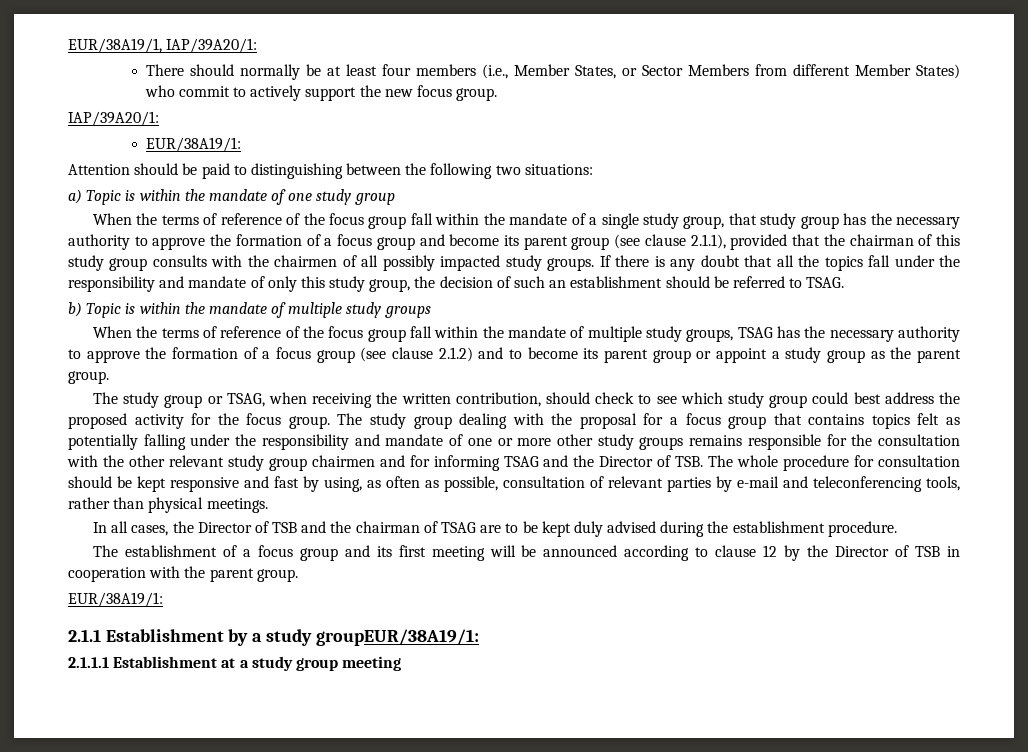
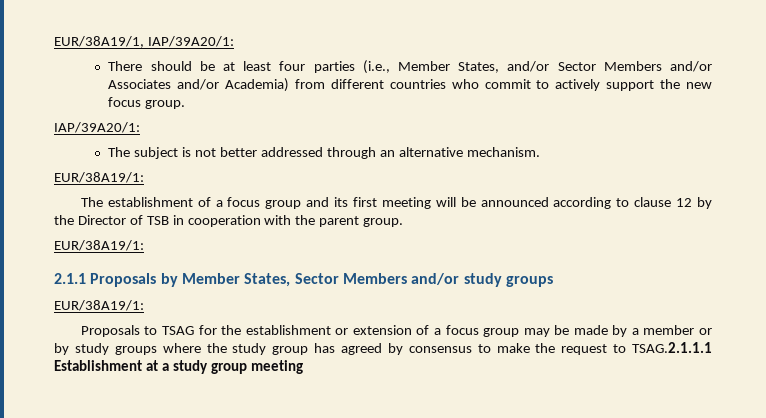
[239,64,300,80] normally -> (192, 66) none
[415,64,476,76] members -> [313,61,355,73] parties
[621,64,961,79] or Sector Members from different Member States) -> [507,61,712,72] [108,78,446,92] and/or Sector Members and/or Associates and/or Academia) from different countries
[145,137,241,152] [68,163,593,179] [68,189,395,205] [92,213,960,229] [68,234,961,250] [68,255,961,271] [68,276,845,292] [68,302,431,318] [92,326,960,342] [68,347,961,363] [68,371,109,384] [92,392,961,408] [68,413,960,429] [68,434,960,450] [67,455,961,471] [68,476,960,492] [68,497,268,513] [92,521,897,537] EUR/38A19/1: // Attention should be paid to distinguishing between the following two situations: // a) Topic is within the mandate of one study group // When the terms of reference of the focus group fall within the mandate of a single study group, that study group has the necessary authority to approve the formation of a focus group and become its parent group (see clause 2.1.1), provided that the chairman of this study group consults with the chairmen of all possibly impacted study groups. If there is any doubt that all the topics fall under the responsibility and mandate of only this study group, the decision of such an establishment should be referred to TSAG. // b) Topic is within the mandate of multiple study groups // When the terms of reference of the focus group fall within the mandate of multiple study groups, TSAG has the necessary authority to approve the formation of a focus group (see clause 2.1.2) and to become its parent group or appoint a study group as the parent group. // The study group or TSAG, when receiving the written contribution, should check to see which study group could best address the proposed activity for the focus group. The study group dealing with the proposal for a focus group that contains topics felt as potentially falling under the responsibility and mandate of one or more other study groups remains responsible for the consultation with the other relevant study group chairmen and for informing TSAG and the Director of TSB. The whole procedure for consultation should be kept responsive and fast by using, as often as possible, consultation of relevant parties by e-mail and teleconferencing tools, rather than physical meetings. // In all cases, the Director of TSB and the chairman of TSAG are to be kept duly advised during the establishment procedure. -> [108,147,540,159] [54,172,144,183] The subject is not better addressed through an alternative mechanism. // EUR/38A19/1:
[105,629,479,646] [68,657,109,668] Establishment by a study groupEUR/38A19/1: // 2.1.1.1 -> [90,273,553,287] [54,300,144,311] [80,325,712,337] [54,342,712,355] Proposals by Member States, Sector Members and/or study groups // EUR/38A19/1: // Proposals to TSAG for the establishment or extension of a focus group may be made by a member or by study groups where the study group has agreed by consensus to make the request to TSAG.2.1.1.1

